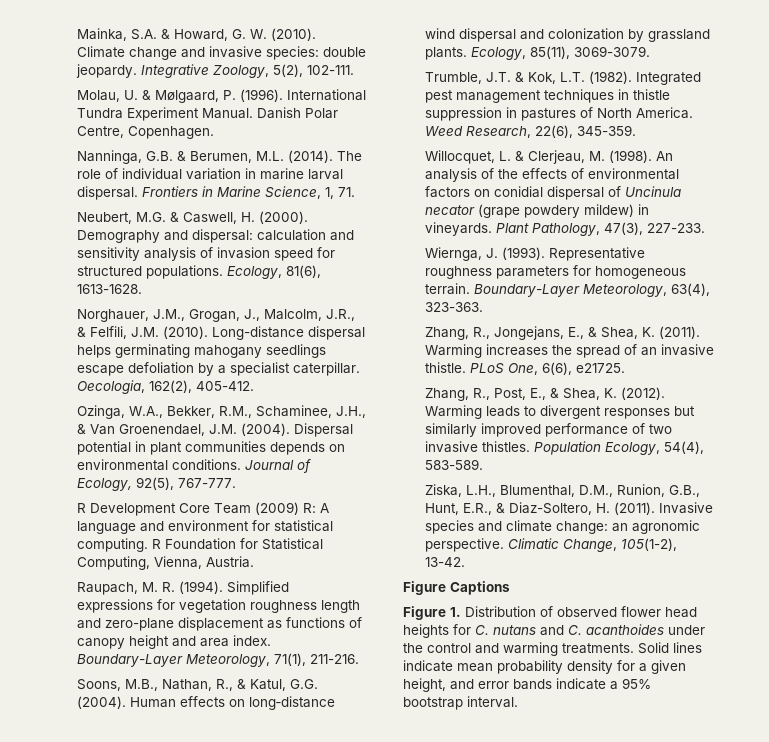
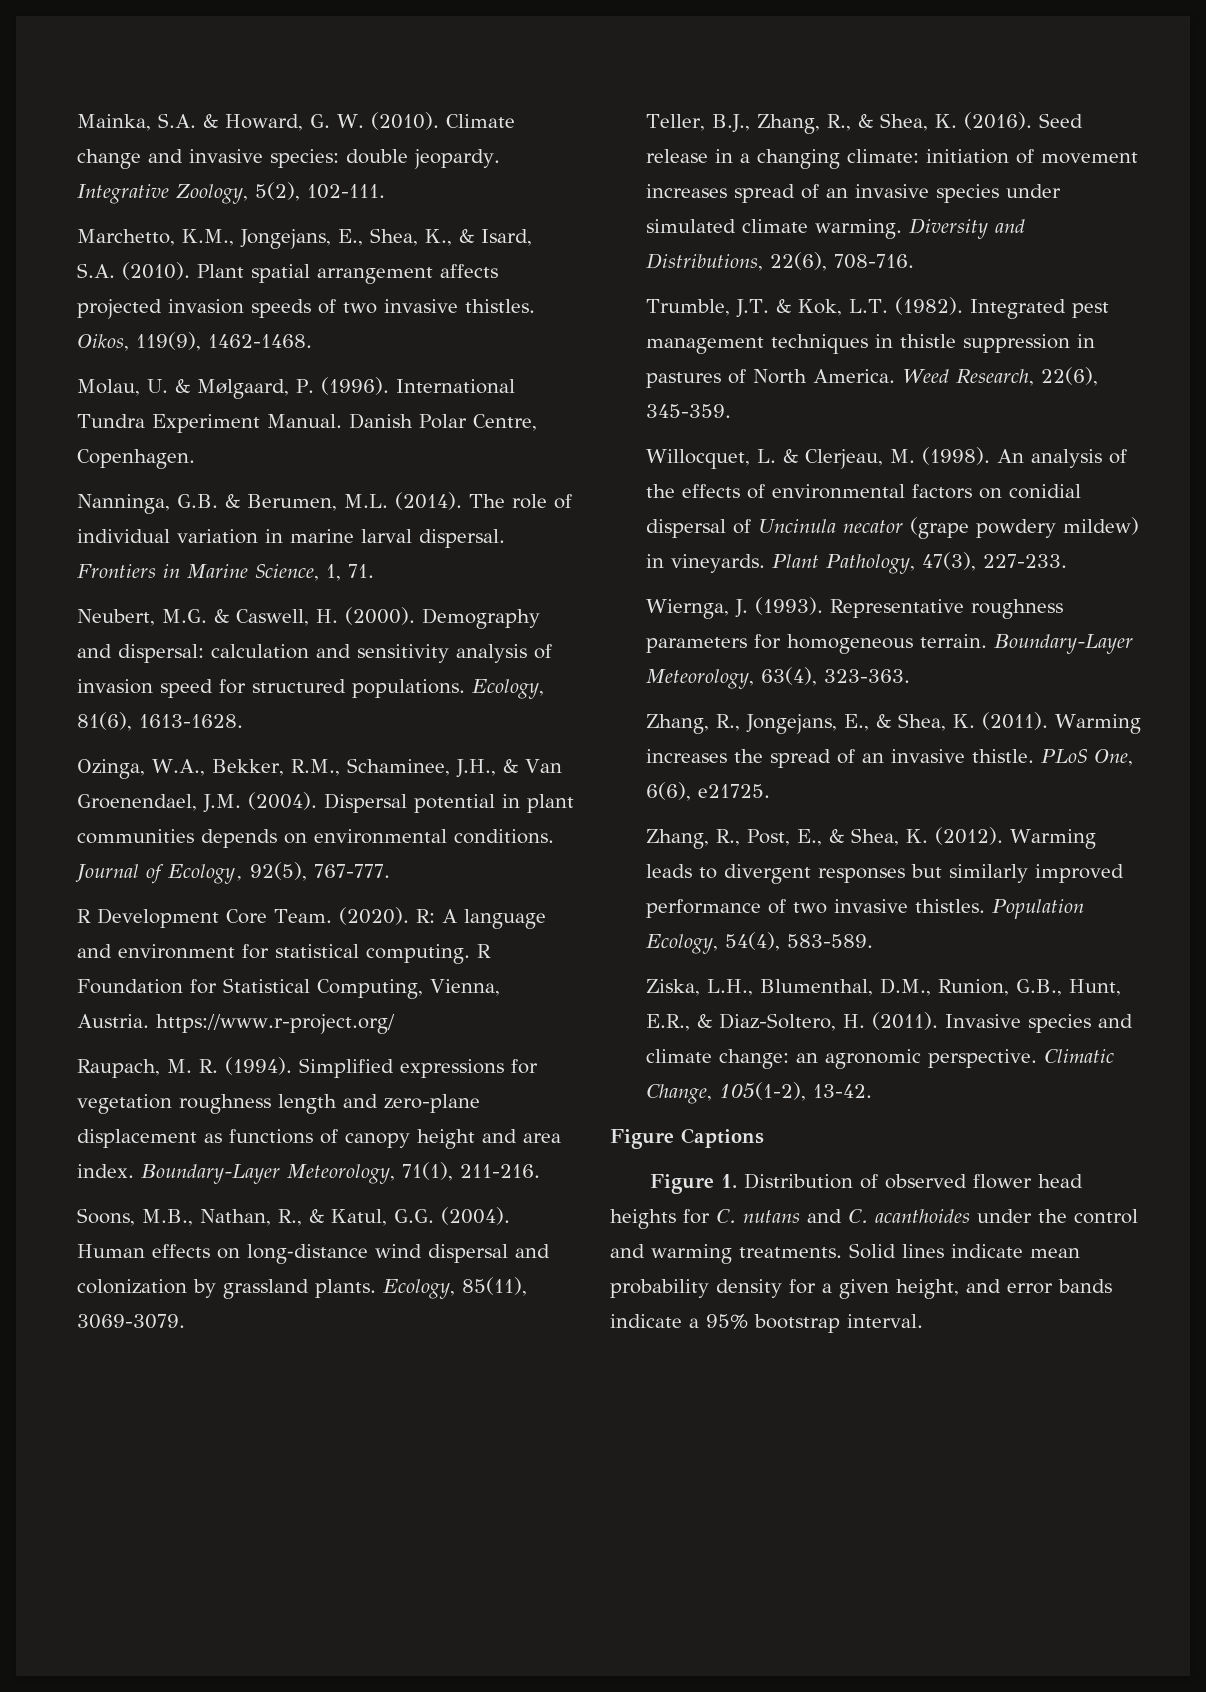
(354, 70) none -> [77,228,533,249] [77,262,499,284] [77,299,536,319] [77,332,313,351] // Marchetto, K.M., Jongejans, E., Shea, K., & Isard, S.A. (2010). Plant spatial arrangement affects projected invasion speeds of two invasive thistles. Oikos, 119(9), 1462-1468.
[76,309,355,322] [76,326,365,340] [76,344,326,358] [76,362,360,376] [76,380,254,394] // Norghauer, J.M., Grogan, J., Malcolm, J.R., & Felfili, J.M. (2010). Long-distance dispersal helps germinating mahogany seedlings escape defoliation by a specialist caterpillar. Oecologia, 162(2), 405-412. -> (244, 721) none
[213,502,299,515] Team (2009) -> [274,907,409,925] Team. (2020).
(254, 562) none -> [156,1014,396,1034] https://www.r-project.org/
(650, 51) none -> [646,112,1083,134] [646,149,1139,169] [646,184,1062,203] [646,218,1026,239] [646,252,915,271] // Teller, B.J., Zhang, R., & Shea, K. (2016). Seed release in a changing climate: initiation of movement increases spread of an invasive species under simulated climate warming. Diversity and Distributions, 22(6), 708-716.

